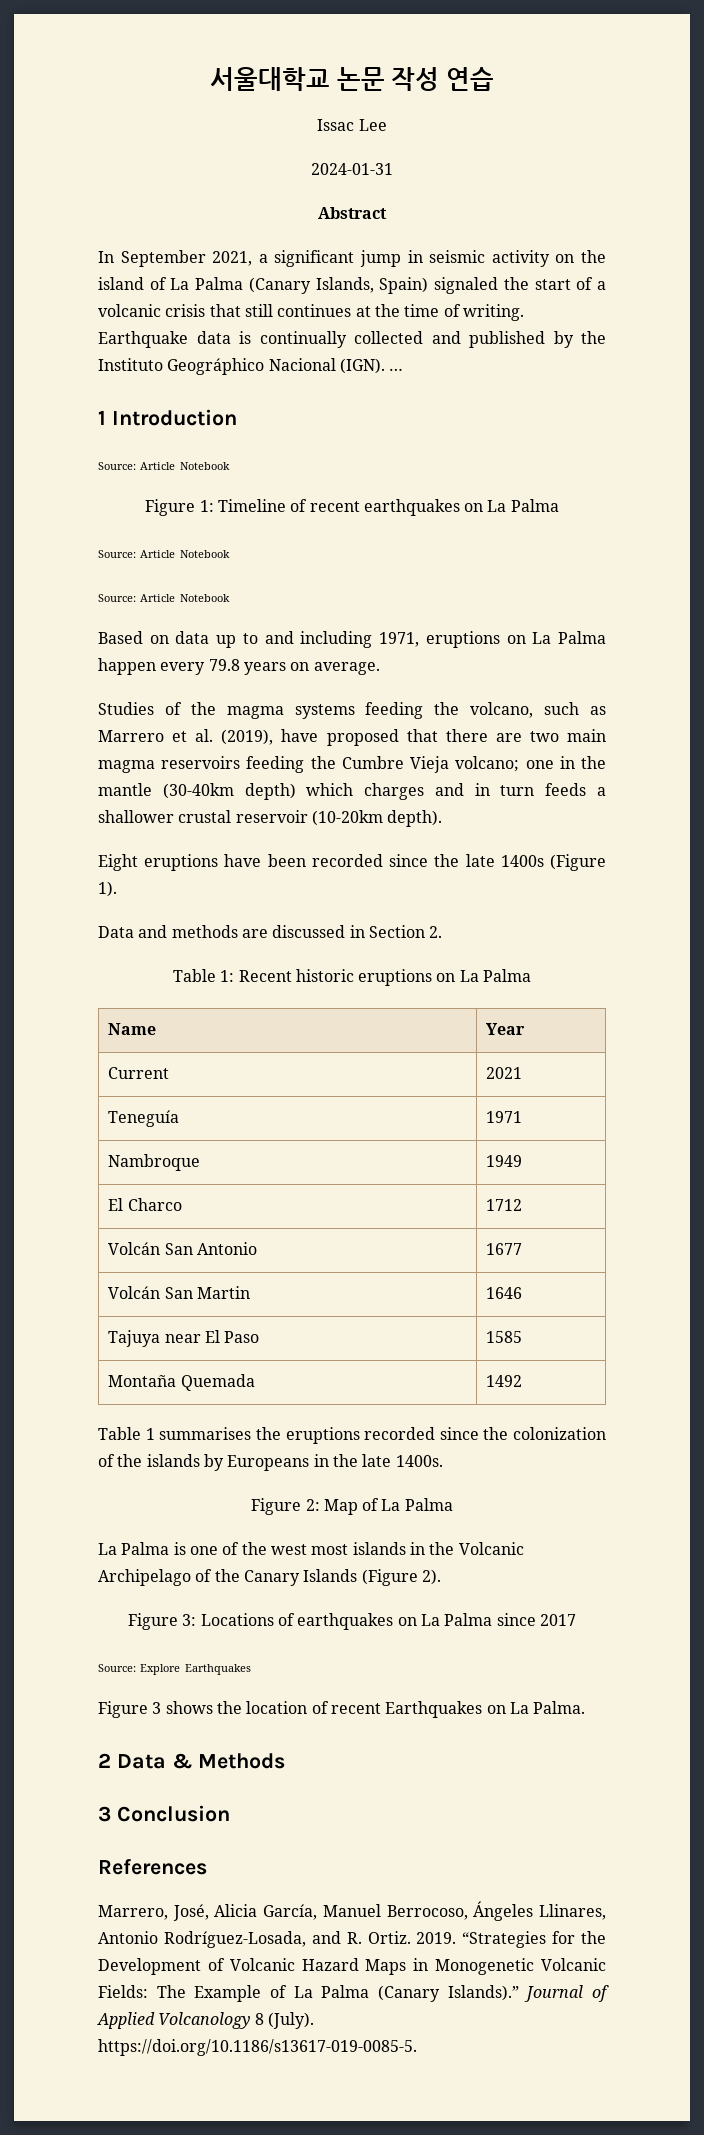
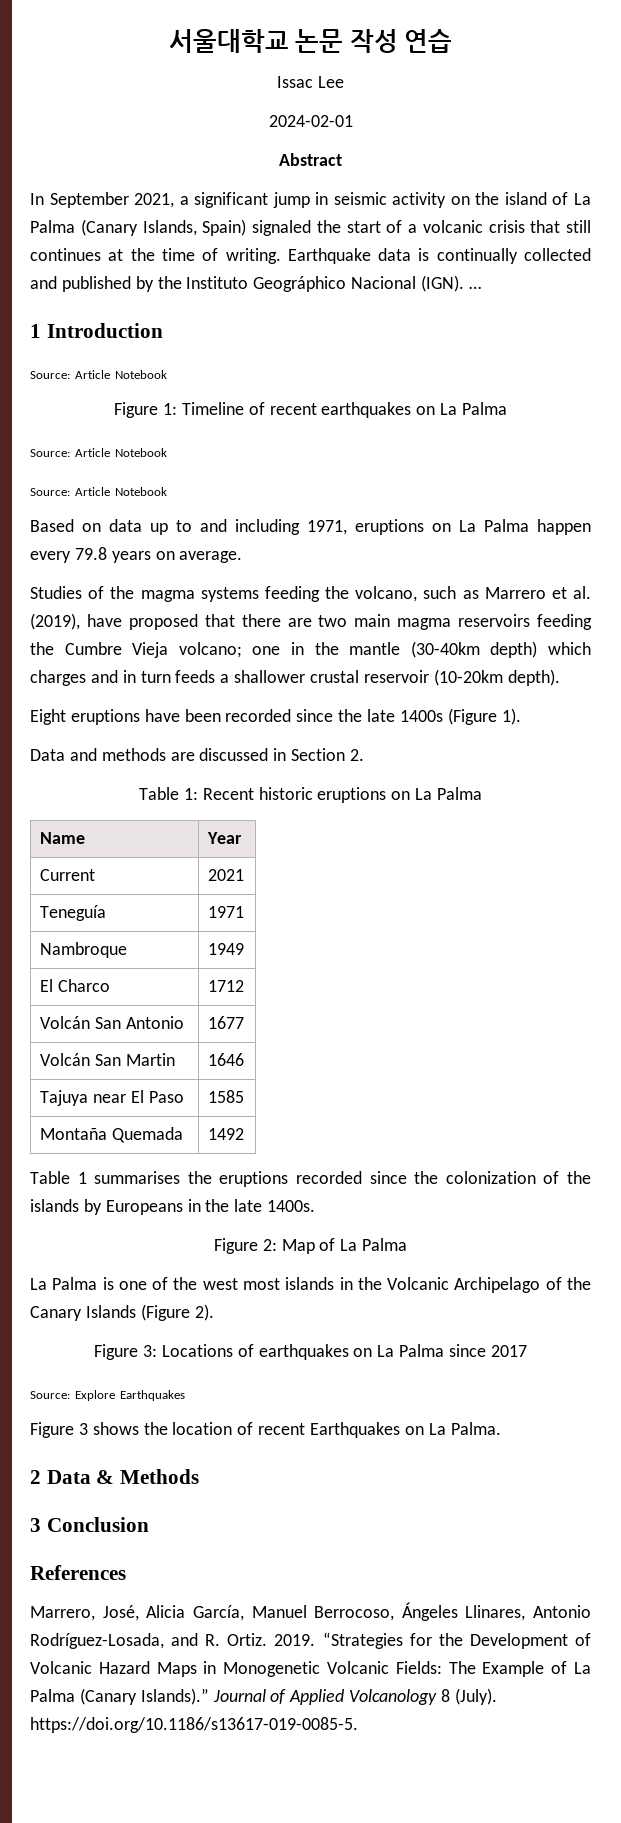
[311,163,393,175] 2024-01-31 -> [268,115,353,127] 2024-02-01

